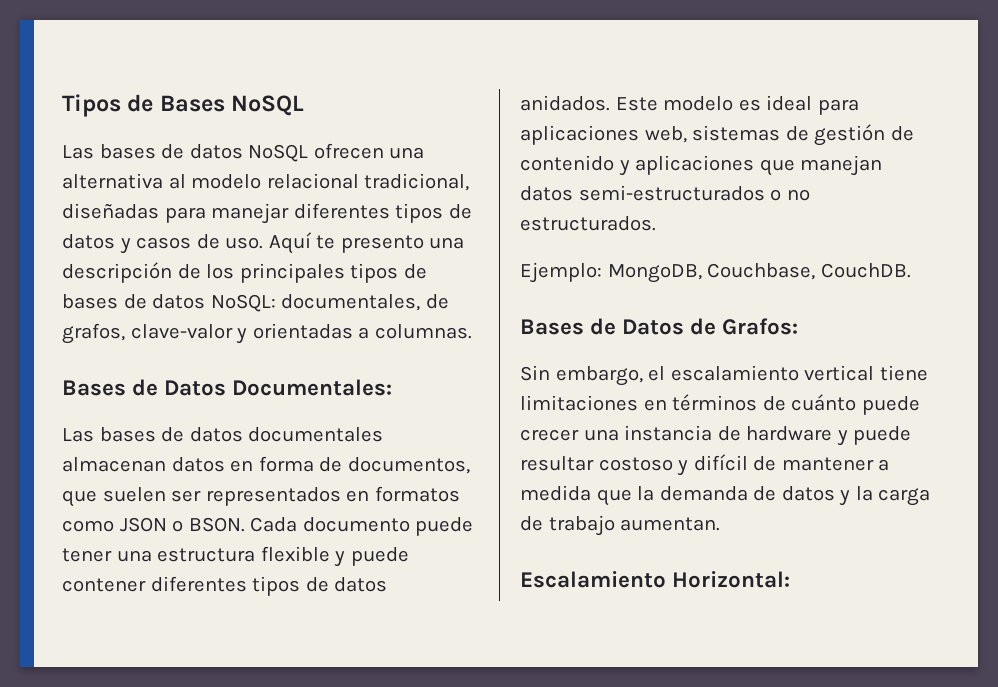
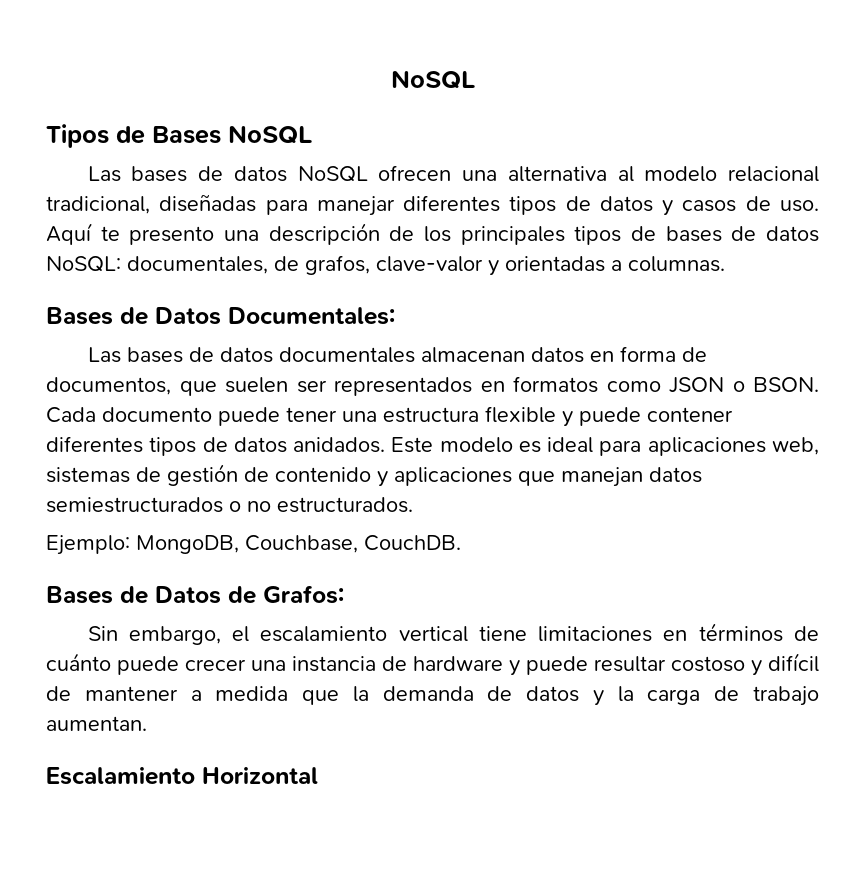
(62, 105) none -> [390,70,475,89] NoSQL //
[578,185,765,201] semi-estructurados -> [46,497,223,513] semiestructurados
[672,571,791,588] Horizontal: -> [202,767,318,784] Horizontal

